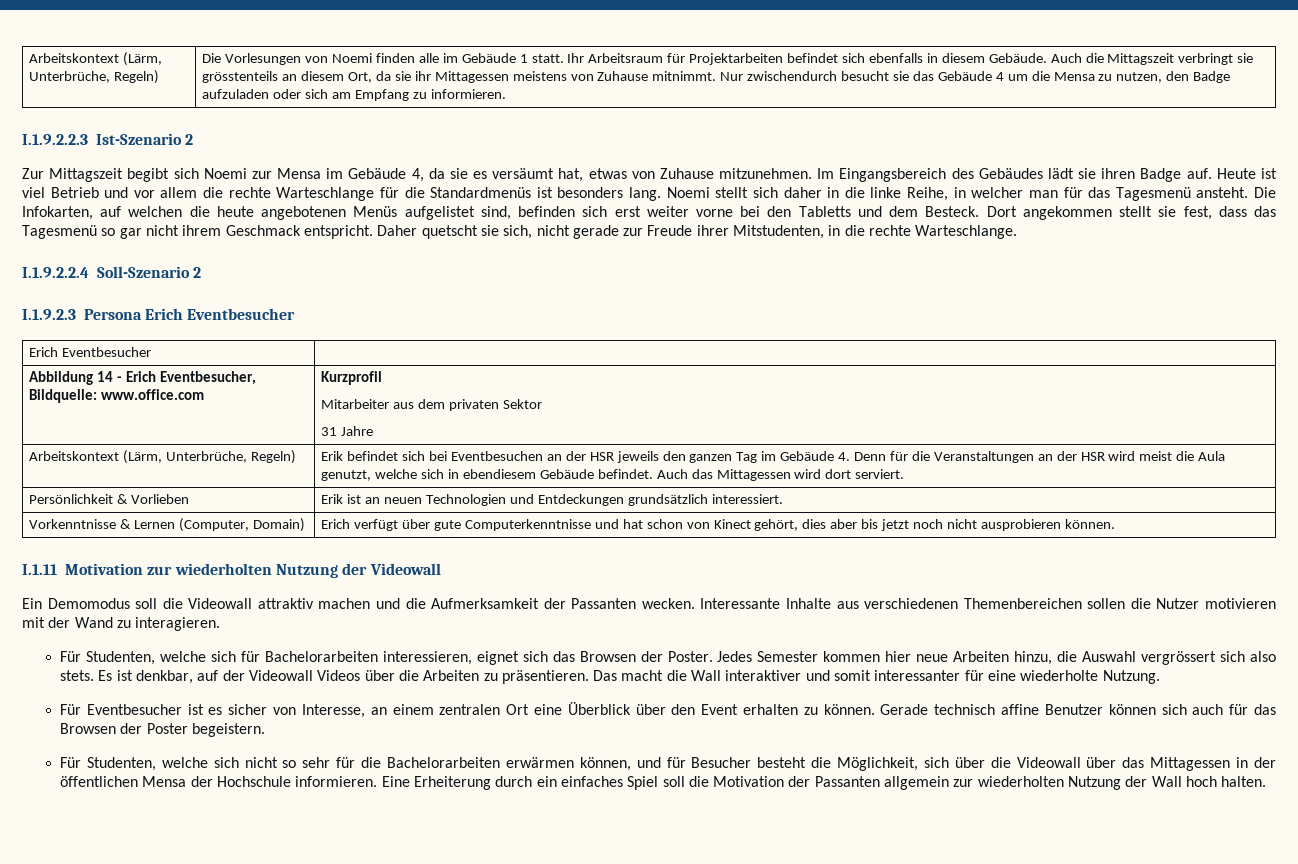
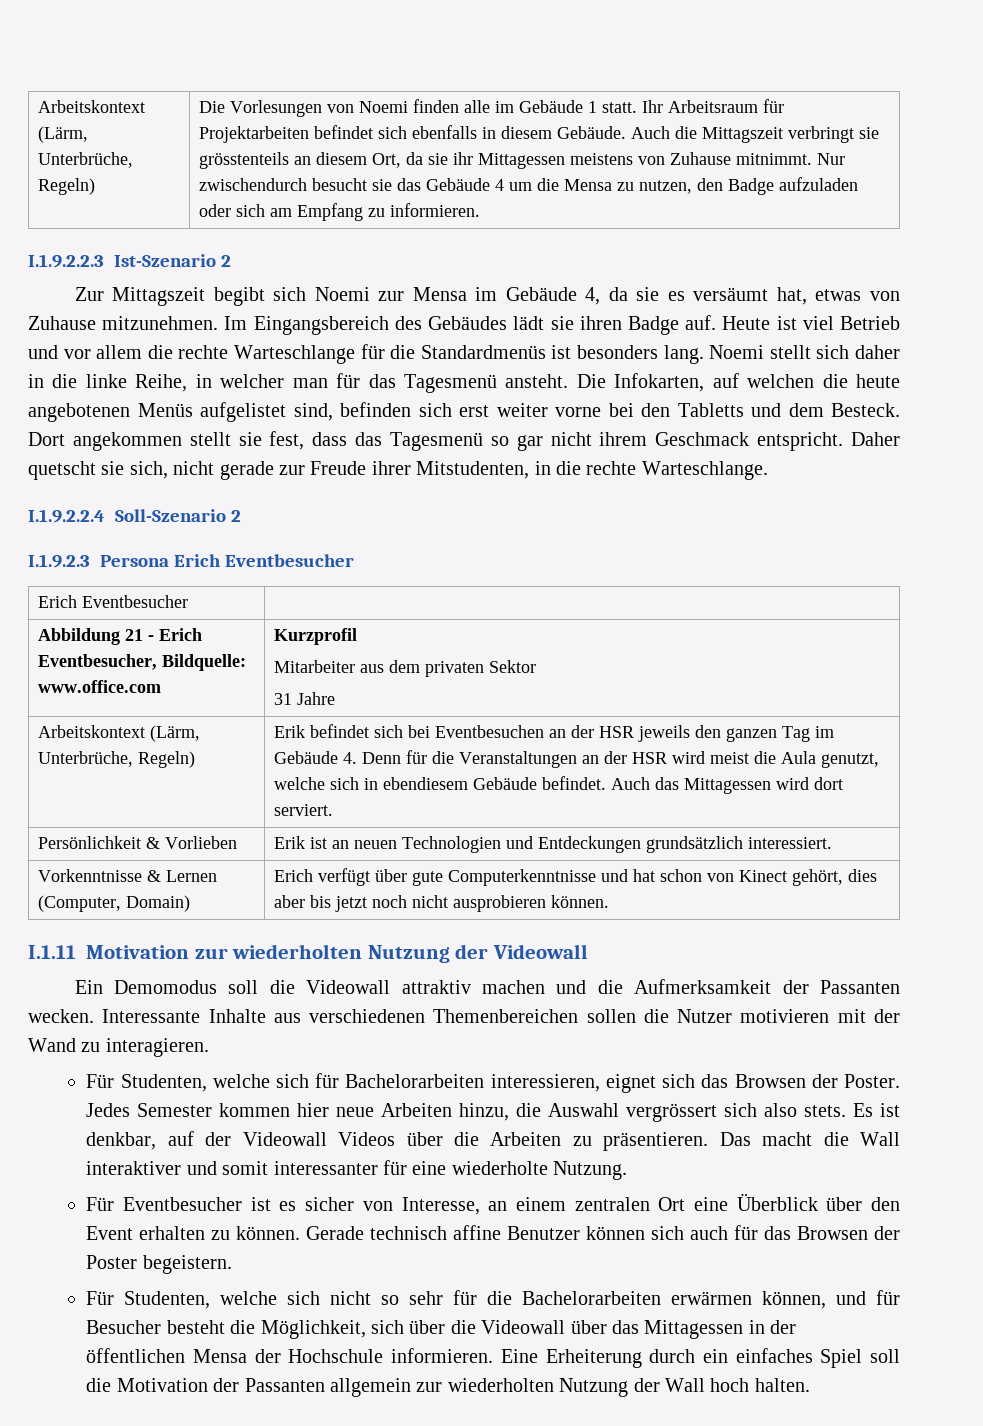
[97,371,114,382] 14 -> [125,629,144,641] 21

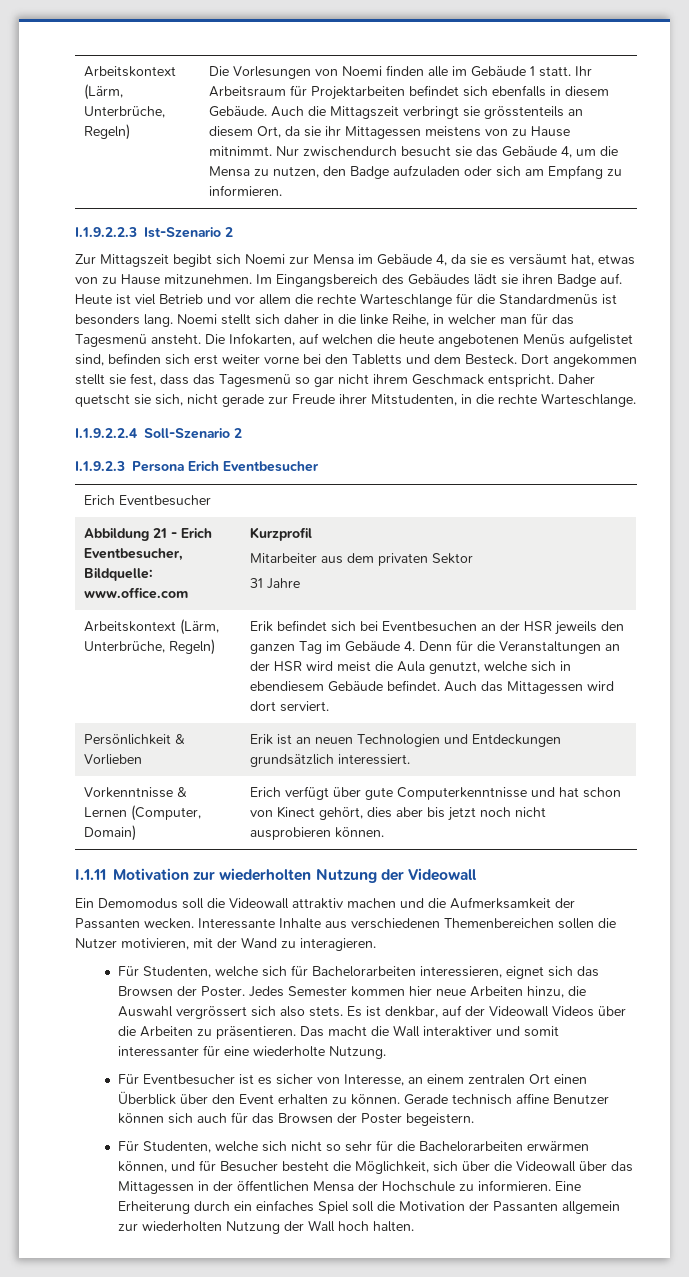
[670,152,732,165] Zuhause -> [511,126,570,137] zu Hause
[495,179,505,191] 4 -> [560,146,572,158] 4,
[28,316,96,330] Zuhause -> [102,274,160,285] zu Hause
[740,1009,830,1023] motivieren -> [121,938,189,950] motivieren,
[693,1197,728,1211] eine -> [553,1074,587,1084] einen
(384, 1356) none -> [458,1184,474,1191] zu

